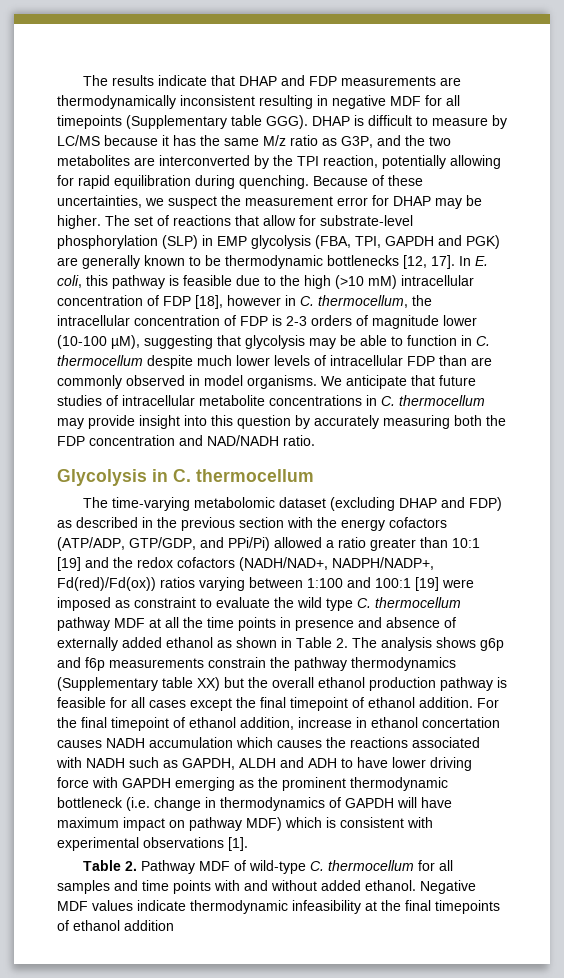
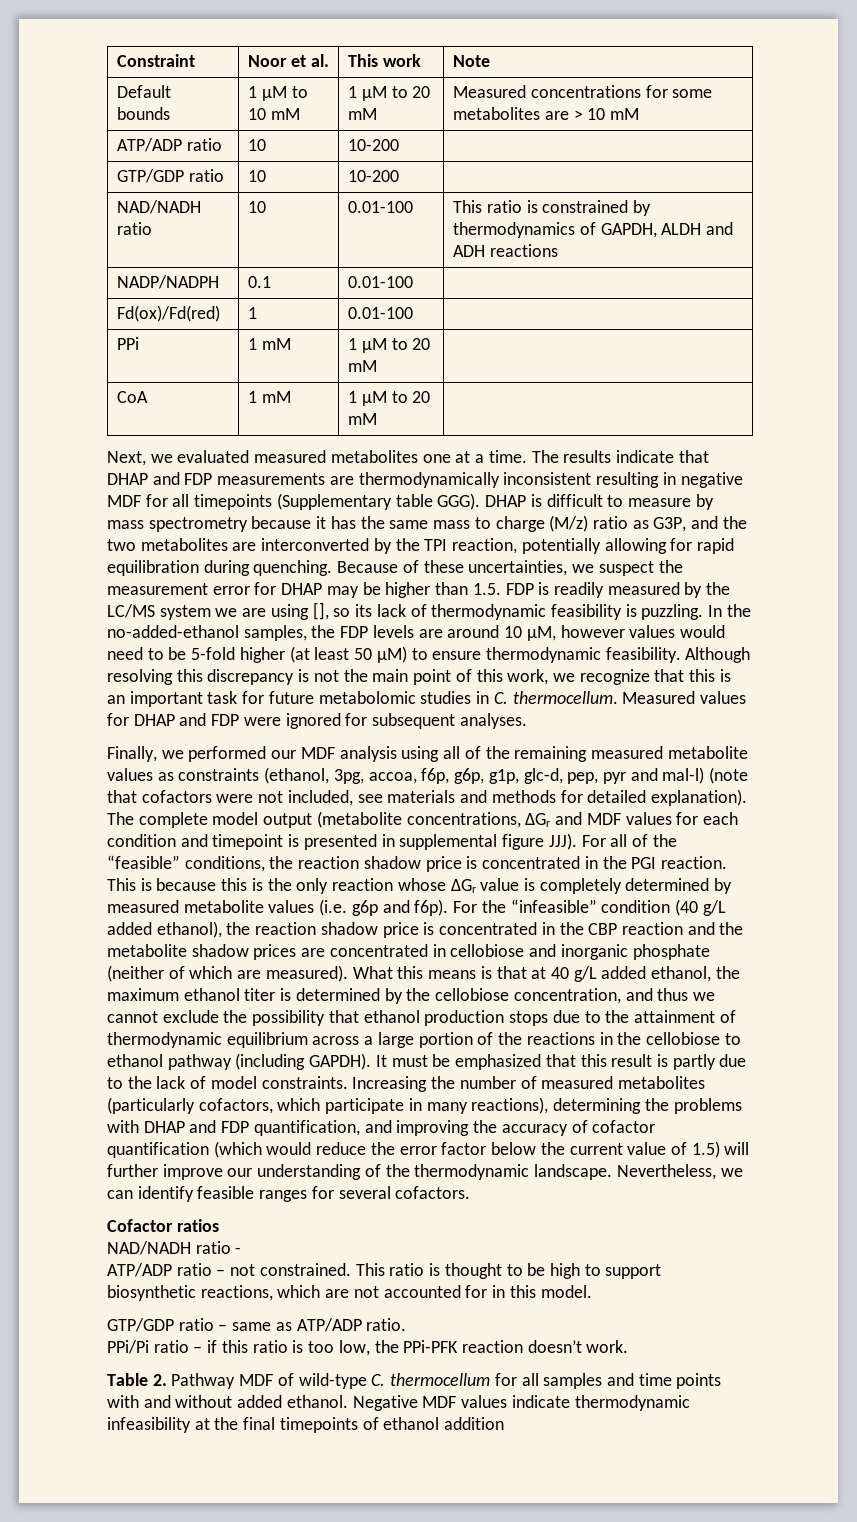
(83, 80) none -> [117,54,196,67] [248,54,329,67] [348,54,421,67] [453,55,491,67] [117,85,172,98] [117,107,171,120] [248,86,308,101] [248,108,300,120] [348,86,431,101] [348,108,378,120] [453,85,713,98] [453,107,640,120] [117,138,222,152] [248,139,267,151] [348,139,400,151] [117,169,224,183] [248,170,267,182] [348,170,400,182] [117,200,202,214] [117,222,153,235] [248,201,267,213] [348,201,414,213] [453,200,652,216] [453,222,734,238] [453,244,558,257] [117,275,220,289] [248,276,272,288] [348,276,414,288] [117,305,221,322] [248,307,258,319] [348,307,414,319] [117,337,140,350] [248,338,291,350] [348,338,431,353] [348,360,378,372] [117,391,149,403] [248,391,291,403] [348,391,431,406] [348,413,378,425] [107,450,527,466] Constraint | Noor et al. | This work | Note // Default bounds | 1 µM to 10 mM | 1 µM to 20 mM | Measured concentrations for some metabolites are > 10 mM // ATP/ADP ratio | 10 | 10-200 | // GTP/GDP ratio | 10 | 10-200 | // NAD/NADH ratio | 10 | 0.01-100 | This ratio is constrained by thermodynamics of GAPDH, ALDH and ADH reactions // NADP/NADPH | 0.1 | 0.01-100 | // Fd(ox)/Fd(red) | 1 | 0.01-100 | // PPi | 1 mM | 1 µM to 20 mM | // CoA | 1 mM | 1 µM to 20 mM | // Next, we evaluated measured metabolites one at a time.
[57,135,100,146] LC/MS -> [107,517,248,532] mass spectrometry
[263,135,286,146] M/z -> [433,515,589,532] mass to charge (M/z)
[57,215,413,229] [57,235,500,249] [57,255,488,269] [57,275,474,289] [57,295,432,309] [57,315,477,329] [57,335,490,349] [57,355,492,369] [57,375,476,389] [57,395,485,406] [57,415,506,429] [57,435,315,446] [57,469,314,486] [83,497,503,511] [57,517,447,531] [57,537,480,551] [57,557,434,571] [57,577,474,591] [57,597,461,611] [57,617,456,631] [57,637,504,651] [57,657,456,671] [57,677,507,691] [57,697,499,711] [57,717,500,731] [57,737,480,748] [56,757,472,771] [57,777,448,791] [57,797,452,811] [57,817,433,831] [57,837,248,851] higher. The set of reactions that allow for substrate-level phosphorylation (SLP) in EMP glycolysis (FBA, TPI, GAPDH and PGK) are generally known to be thermodynamic bottlenecks [12, 17]. In E. coli, this pathway is feasible due to the high (>10 mM) intracellular concentration of FDP [18], however in C. thermocellum, the intracellular concentration of FDP is 2-3 orders of magnitude lower (10-100 µM), suggesting that glycolysis may be able to function in C. thermocellum despite much lower levels of intracellular FDP than are commonly observed in model organisms. We anticipate that future studies of intracellular metabolite concentrations in C. thermocellum may provide insight into this question by accurately measuring both the FDP concentration and NAD/NADH ratio. // Glycolysis in C. thermocellum // The time-varying metabolomic dataset (excluding DHAP and FDP) as described in the previous section with the energy cofactors (ATP/ADP, GTP/GDP, and PPi/Pi) allowed a ratio greater than 10:1 [19] and the redox cofactors (NADH/NAD+, NADPH/NADP+, Fd(red)/Fd(ox)) ratios varying between 1:100 and 100:1 [19] were imposed as constraint to evaluate the wild type C. thermocellum pathway MDF at all the time points in presence and absence of externally added ethanol as shown in Table 2. The analysis shows g6p and f6p measurements constrain the pathway thermodynamics (Supplementary table XX) but the overall ethanol production pathway is feasible for all cases except the final timepoint of ethanol addition. For the final timepoint of ethanol addition, increase in ethanol concertation causes NADH accumulation which causes the reactions associated with NADH such as GAPDH, ALDH and ADH to have lower driving force with GAPDH emerging as the prominent thermodynamic bottleneck (i.e. change in thermodynamics of GAPDH will have maximum impact on pathway MDF) which is consistent with experimental observations [1]. -> [385,582,731,598] [107,602,751,620] [107,625,725,641] [107,646,751,663] [107,669,731,685] [107,691,746,707] [107,713,527,729] [107,746,748,762] [107,767,749,784] [107,789,747,806] [107,811,738,828] [107,833,677,850] [107,855,727,872] [107,878,733,894] [107,899,726,916] [107,921,744,938] [107,944,710,960] [107,965,740,982] [107,988,715,1004] [107,1010,736,1026] [107,1032,741,1048] [107,1053,747,1070] [107,1076,705,1092] [107,1097,742,1114] [107,1120,656,1136] [107,1141,750,1158] [107,1164,743,1180] [107,1186,471,1202] [107,1219,219,1232] [107,1241,242,1255] [107,1263,662,1279] [107,1285,592,1301] [107,1318,407,1332] [107,1340,629,1356] higher than 1.5. FDP is readily measured by the LC/MS system we are using [], so its lack of thermodynamic feasibility is puzzling. In the no-added-ethanol samples, the FDP levels are around 10 µM, however values would need to be 5-fold higher (at least 50 µM) to ensure thermodynamic feasibility. Although resolving this discrepancy is not the main point of this work, we recognize that this is an important task for future metabolomic studies in C. thermocellum. Measured values for DHAP and FDP were ignored for subsequent analyses. // Finally, we performed our MDF analysis using all of the remaining measured metabolite values as constraints (ethanol, 3pg, accoa, f6p, g6p, g1p, glc-d, pep, pyr and mal-l) (note that cofactors were not included, see materials and methods for detailed explanation). The complete model output (metabolite concentrations, ∆Gr and MDF values for each condition and timepoint is presented in supplemental figure JJJ). For all of the “feasible” conditions, the reaction shadow price is concentrated in the PGI reaction. This is because this is the only reaction whose ∆Gr value is completely determined by measured metabolite values (i.e. g6p and f6p). For the “infeasible” condition (40 g/L added ethanol), the reaction shadow price is concentrated in the CBP reaction and the metabolite shadow prices are concentrated in cellobiose and inorganic phosphate (neither of which are measured). What this means is that at 40 g/L added ethanol, the maximum ethanol titer is determined by the cellobiose concentration, and thus we cannot exclude the possibility that ethanol production stops due to the attainment of thermodynamic equilibrium across a large portion of the reactions in the cellobiose to ethanol pathway (including GAPDH). It must be emphasized that this result is partly due to the lack of model constraints. Increasing the number of measured metabolites (particularly cofactors, which participate in many reactions), determining the problems with DHAP and FDP quantification, and improving the accuracy of cofactor quantification (which would reduce the error factor below the current value of 1.5) will further improve our understanding of the thermodynamic landscape. Nevertheless, we can identify feasible ranges for several cofactors. // Cofactor ratios // NAD/NADH ratio - // ATP/ADP ratio – not constrained. This ratio is thought to be high to support biosynthetic reactions, which are not accounted for in this model. // GTP/GDP ratio – same as ATP/ADP ratio. // PPi/Pi ratio – if this ratio is too low, the PPi-PFK reaction doesn’t work.

